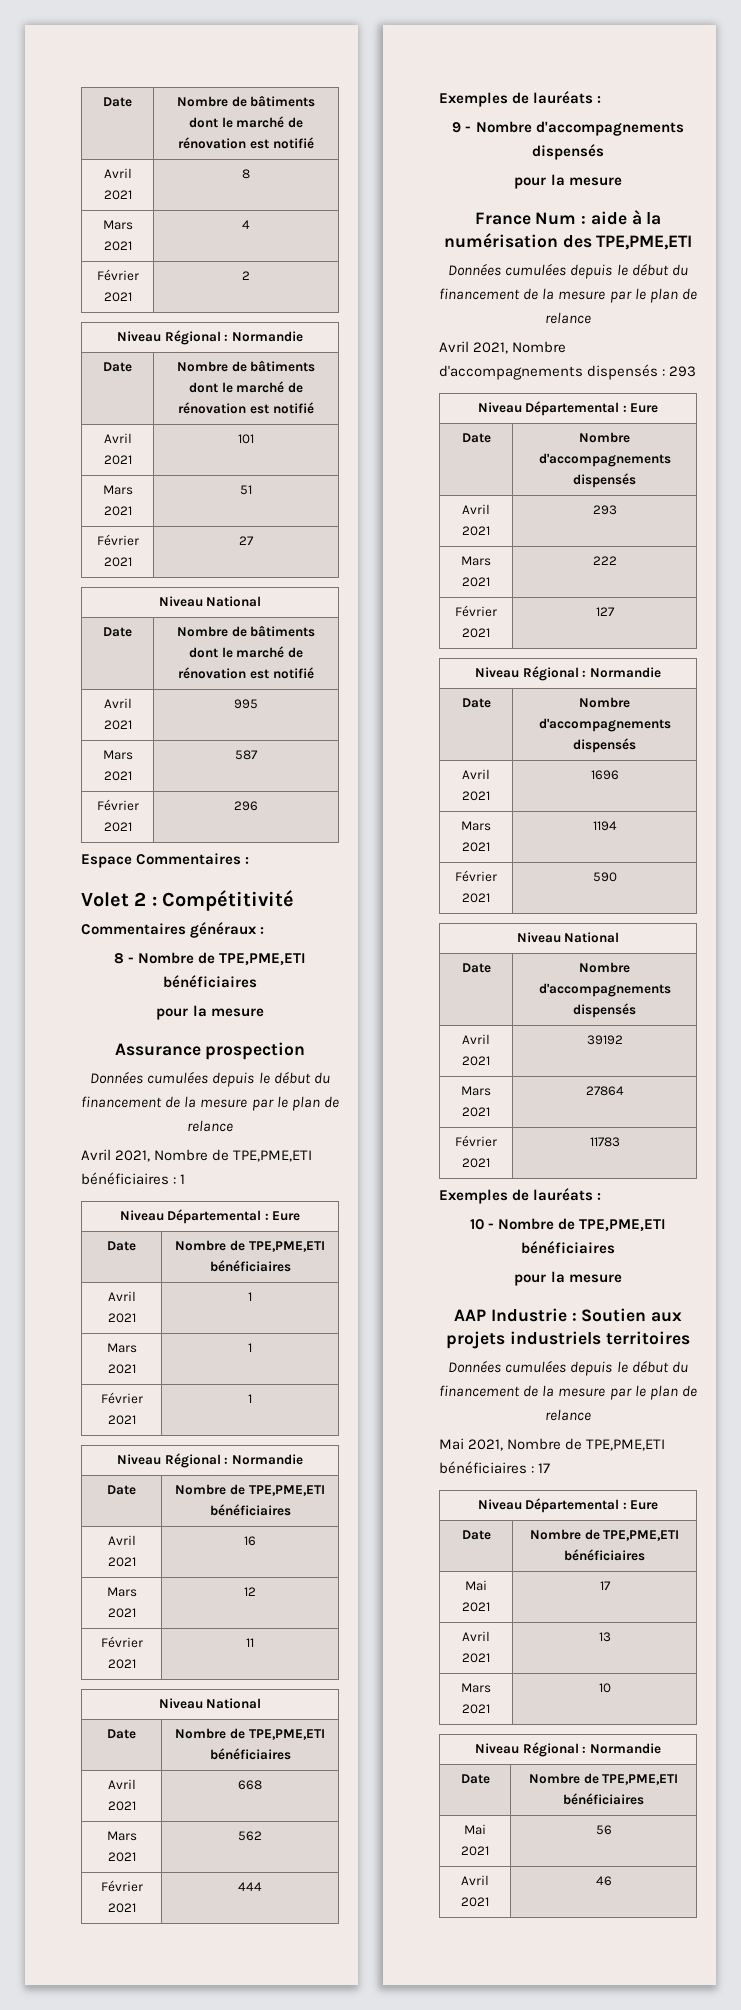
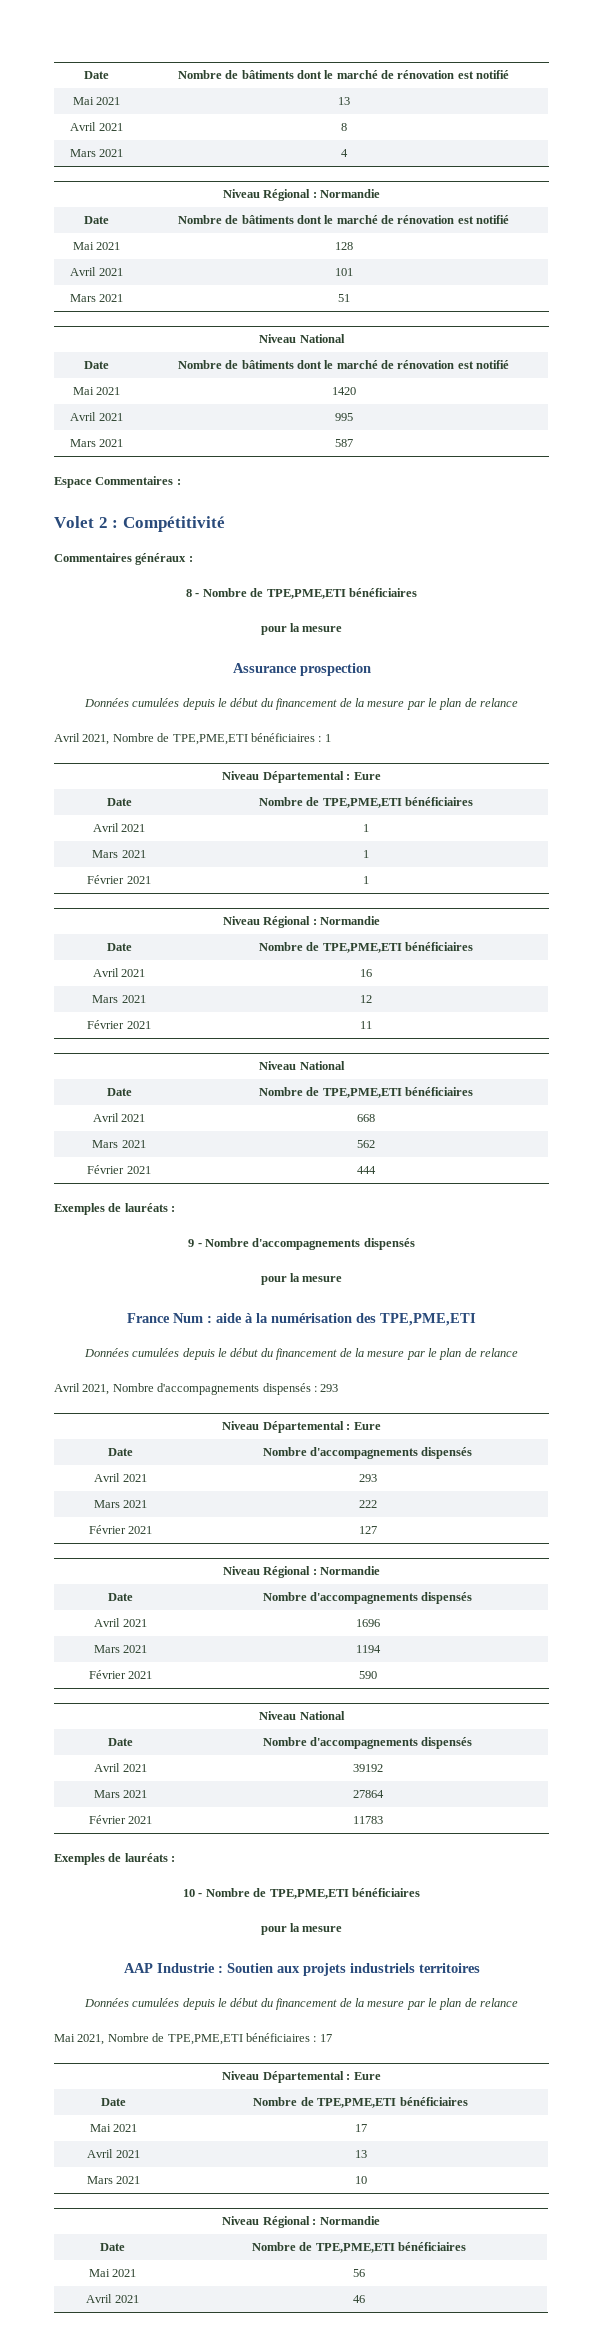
(314, 143) none -> [72,97,121,105] [337,97,350,105] // Mai 2021 | 13
[96,269,139,281] [103,292,132,302] [242,271,250,280] // Février 2021 | 2 -> (348, 153) none
(314, 408) none -> [72,242,121,250] [334,242,353,250] // Mai 2021 | 128
[96,534,139,546] [103,557,132,567] [239,536,254,545] // Février 2021 | 27 -> (350, 298) none
(314, 673) none -> [72,387,121,395] [331,387,356,395] // Mai 2021 | 1420
[96,799,139,811] [103,822,132,832] [234,801,258,811] // Février 2021 | 296 -> (353, 443) none

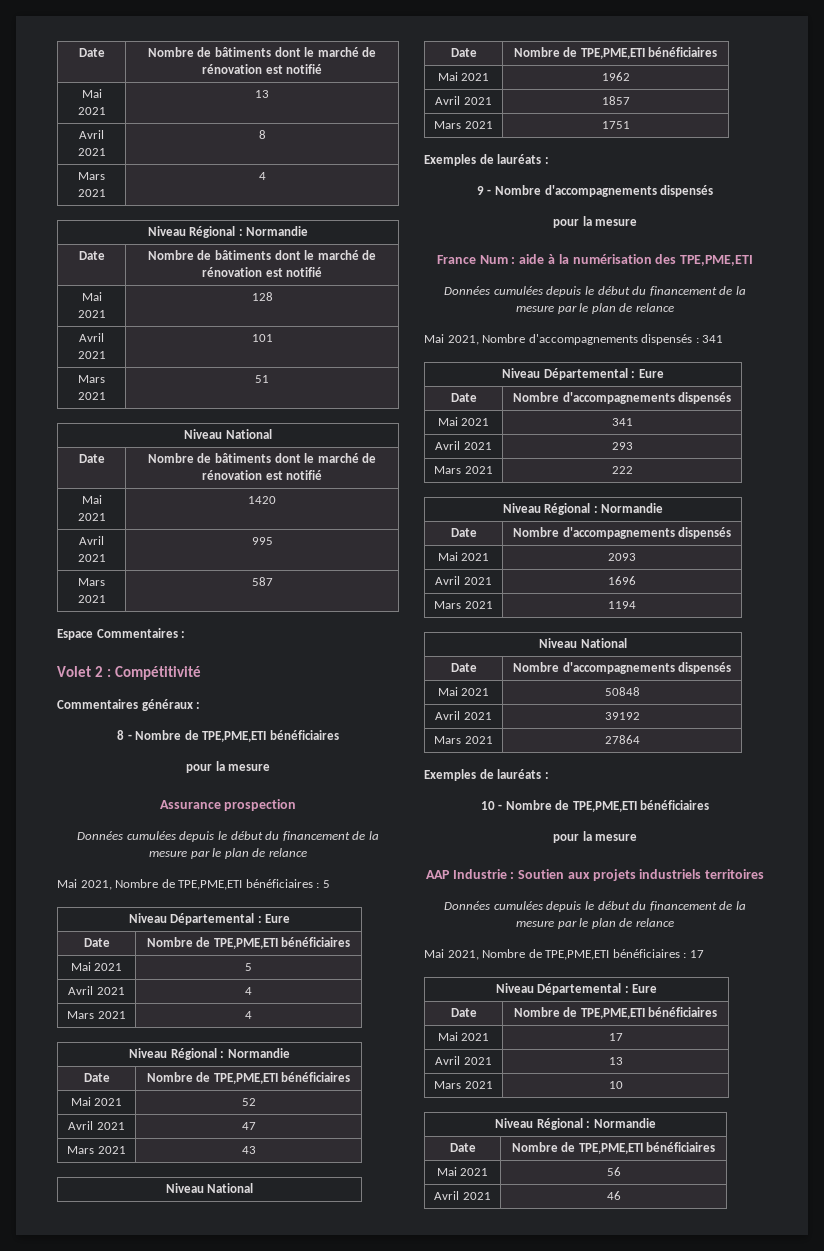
[54,733,331,745] [222,771,381,783] [106,798,132,806] [258,797,474,808] [92,823,146,832] [363,824,369,832] [92,850,146,858] [363,850,369,858] [87,875,151,884] [363,876,369,884] [222,916,381,928] [106,943,132,951] [258,942,474,953] [92,968,146,977] [360,969,372,977] [92,995,146,1003] [360,995,372,1003] [87,1020,151,1029] [360,1021,372,1029] Avril 2021, Nombre de TPE,PME,ETI bénéficiaires : 1 // Niveau Départemental : Eure // Date | Nombre de TPE,PME,ETI bénéficiaires // Avril 2021 | 1 // Mars 2021 | 1 // Février 2021 | 1 // Niveau Régional : Normandie // Date | Nombre de TPE,PME,ETI bénéficiaires // Avril 2021 | 16 // Mars 2021 | 12 // Février 2021 | 11 -> [57,879,330,890] [128,913,291,925] [83,938,110,947] [146,937,351,949] [70,962,123,971] [245,963,252,971] [68,986,125,995] [245,987,252,995] [67,1011,126,1019] [245,1011,252,1019] [129,1048,290,1060] [83,1073,110,1082] [146,1072,351,1084] [70,1097,123,1106] [241,1098,256,1106] [68,1121,125,1130] [241,1122,256,1130] [67,1146,126,1154] [241,1146,256,1154] Mai 2021, Nombre de TPE,PME,ETI bénéficiaires : 5 // Niveau Départemental : Eure // Date | Nombre de TPE,PME,ETI bénéficiaires // Mai 2021 | 5 // Avril 2021 | 4 // Mars 2021 | 4 // Niveau Régional : Normandie // Date | Nombre de TPE,PME,ETI bénéficiaires // Mai 2021 | 52 // Avril 2021 | 47 // Mars 2021 | 43
[92,1113,146,1122] [357,1114,375,1122] [92,1140,146,1148] [357,1140,375,1148] [87,1165,151,1174] [357,1166,376,1174] // Avril 2021 | 668 // Mars 2021 | 562 // Février 2021 | 444 -> [437,72,490,81] [601,72,630,81] [435,96,492,105] [601,96,630,105] [434,121,493,129] [601,121,630,129] // Mai 2021 | 1962 // Avril 2021 | 1857 // Mars 2021 | 1751
[54,1383,80,1392] Avril -> [424,334,444,343] Mai
[320,1384,339,1392] 293 -> [702,335,724,343] 341
(473, 1453) none -> [437,417,490,426] [611,418,633,426] // Mai 2021 | 341
[88,1525,153,1534] [358,1526,377,1534] // Février 2021 | 127 -> (633, 470) none
(473, 1598) none -> [437,552,490,561] [608,553,636,561] // Mai 2021 | 2093
[88,1670,153,1679] [358,1671,377,1679] // Février 2021 | 590 -> (636, 605) none
(473, 1743) none -> [437,687,490,696] [604,687,640,696] // Mai 2021 | 50848
[88,1815,153,1824] [352,1816,383,1824] // Février 2021 | 11783 -> (640, 739) none

